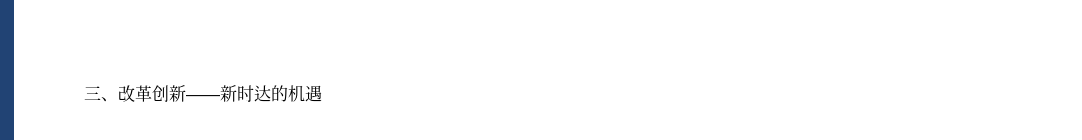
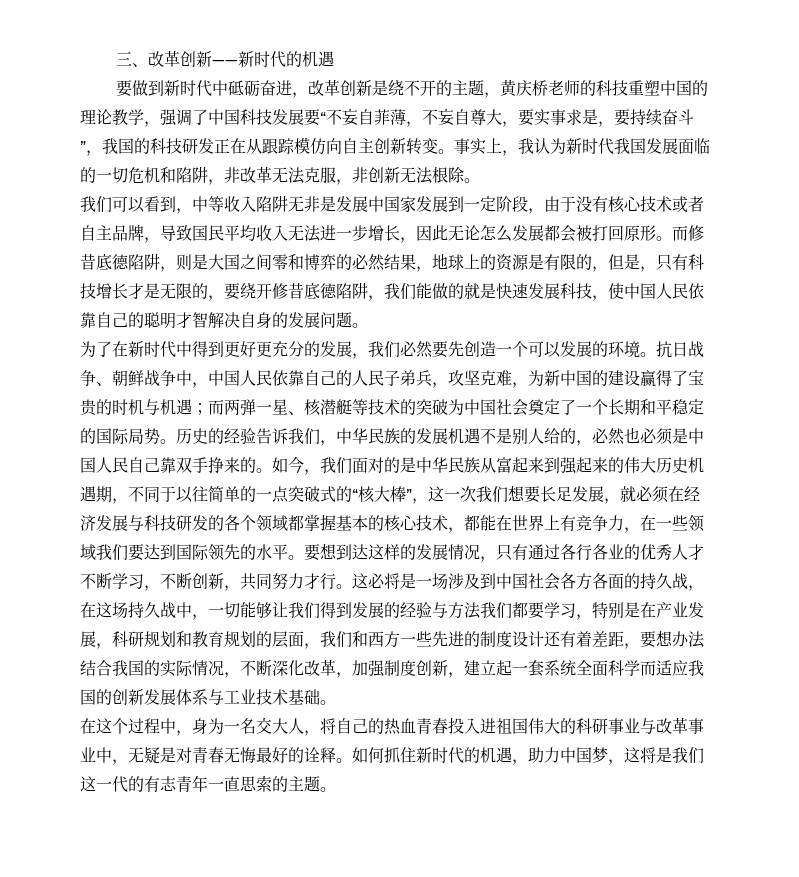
[254,85,323,102] 达的机遇 -> [270,51,335,68] [116,79,709,98] [80,108,694,127] [80,137,710,156] [80,166,480,185] [80,195,704,214] [80,225,704,243] [80,253,704,272] [80,282,704,301] [80,312,368,329] [80,341,704,359] [80,370,704,388] [80,399,704,416] [80,427,704,446] [80,456,704,475] [80,485,700,504] [80,514,705,533] [80,543,704,562] [80,573,704,591] [80,602,704,620] [80,630,705,649] [80,659,704,678] [80,689,336,705] [80,717,704,736] [80,746,704,765] [80,775,336,793] 代的机遇 // 要做到新时代中砥砺奋进，改革创新是绕不开的主题，黄庆桥老师的科技重塑中国的理论教学，强调了中国科技发展要“不妄自菲薄，不妄自尊大，要实事求是，要持续奋斗”，我国的科技研发正在从跟踪模仿向自主创新转变。事实上，我认为新时代我国发展面临的一切危机和陷阱，非改革无法克服，非创新无法根除。 // 我们可以看到，中等收入陷阱无非是发展中国家发展到一定阶段，由于没有核心技术或者自主品牌，导致国民平均收入无法进一步增长，因此无论怎么发展都会被打回原形。而修昔底德陷阱，则是大国之间零和博弈的必然结果，地球上的资源是有限的，但是，只有科技增长才是无限的，要绕开修昔底德陷阱，我们能做的就是快速发展科技，使中国人民依靠自己的聪明才智解决自身的发展问题。 // 为了在新时代中得到更好更充分的发展，我们必然要先创造一个可以发展的环境。抗日战争、朝鲜战争中，中国人民依靠自己的人民子弟兵，攻坚克难，为新中国的建设赢得了宝贵的时机与机遇；而两弹一星、核潜艇等技术的突破为中国社会奠定了一个长期和平稳定的国际局势。历史的经验告诉我们，中华民族的发展机遇不是别人给的，必然也必须是中国人民自己靠双手挣来的。如今，我们面对的是中华民族从富起来到强起来的伟大历史机遇期，不同于以往简单的一点突破式的“核大棒”，这一次我们想要长足发展，就必须在经济发展与科技研发的各个领域都掌握基本的核心技术，都能在世界上有竞争力，在一些领域我们要达到国际领先的水平。要想到达这样的发展情况，只有通过各行各业的优秀人才不断学习，不断创新，共同努力才行。这必将是一场涉及到中国社会各方各面的持久战，在这场持久战中，一切能够让我们得到发展的经验与方法我们都要学习，特别是在产业发展，科研规划和教育规划的层面，我们和西方一些先进的制度设计还有着差距，要想办法结合我国的实际情况，不断深化改革，加强制度创新，建立起一套系统全面科学而适应我国的创新发展体系与工业技术基础。 // 在这个过程中，身为一名交大人，将自己的热血青春投入进祖国伟大的科研事业与改革事业中，无疑是对青春无悔最好的诠释。如何抓住新时代的机遇，助力中国梦，这将是我们这一代的有志青年一直思索的主题。

